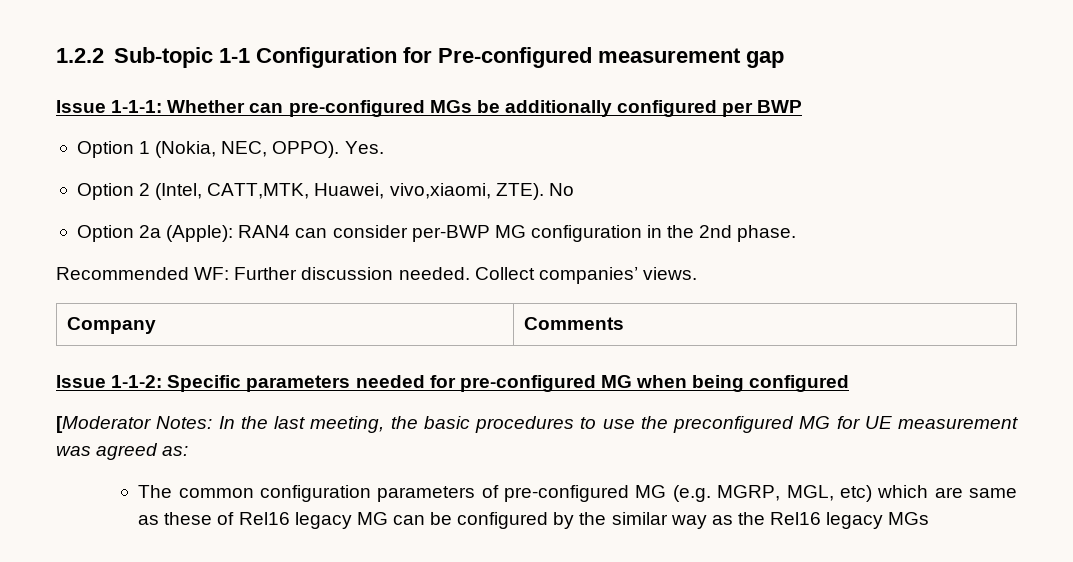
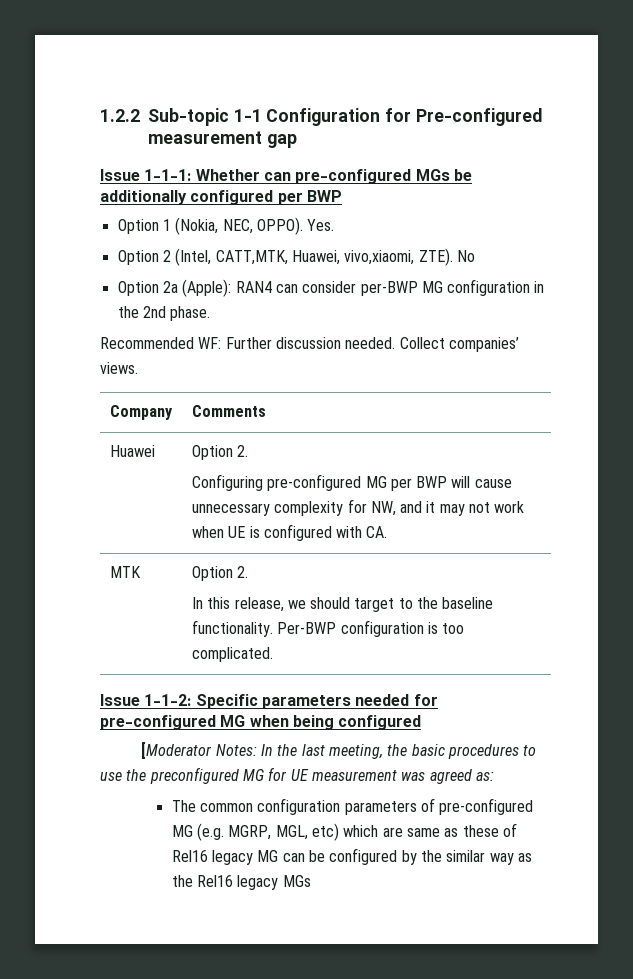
(624, 323) none -> [109,445,155,457] [191,445,249,460] [191,474,512,491] [191,499,525,516] [191,524,388,541] [109,566,141,578] [191,566,249,581] [191,597,494,612] [191,620,465,637] [191,647,273,662] // Huawei | Option 2. // Configuring pre-configured MG per BWP will cause unnecessary complexity for NW, and it may not work when UE is configured with CA. // MTK | Option 2. // In this release, we should target to the baseline functionality. Per-BWP configuration is too complicated.

